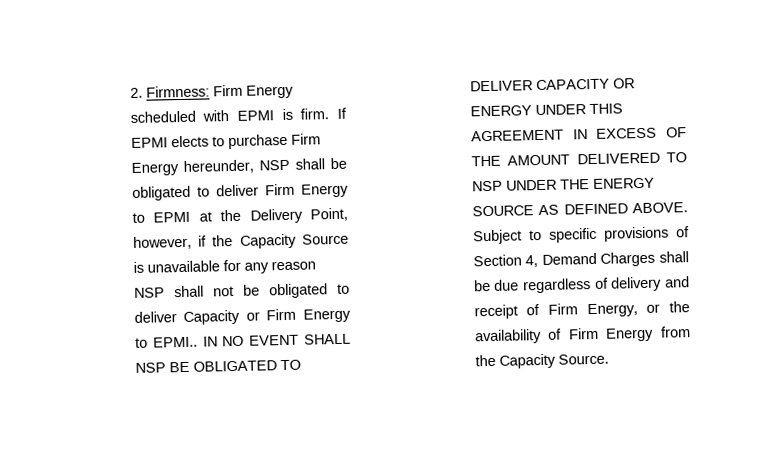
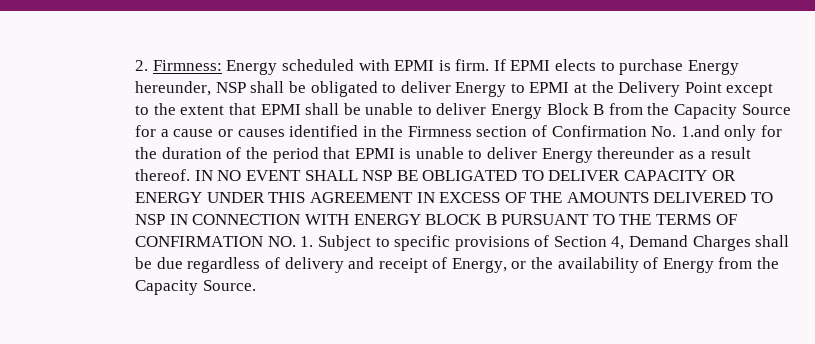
[212,84,243,97] Firm -> (222, 65) none
[290,133,321,145] Firm -> (684, 67) none
[264,183,295,196] Firm -> (451, 87) none
[309,207,348,222] [132,233,349,250] [132,259,316,274] [133,283,351,299] [133,308,351,325] [134,336,198,348] Point, however, if the Capacity Source is unavailable for any reason NSP shall not be obligated to deliver Capacity or Firm Energy to EPMI.. -> [684,82,774,97] [135,103,791,119] [135,125,783,141] [135,147,752,163] [135,169,191,181] Point except to the extent that EPMI shall be unable to deliver Energy Block B from the Capacity Source for a cause or causes identified in the Firmness section of Confirmation No. 1.and only for the duration of the period that EPMI is unable to deliver Energy thereunder as a result thereof.
[507,154,571,166] AMOUNT -> [566,192,649,203] AMOUNTS
[505,177,655,191] [471,202,688,217] UNDER THE ENERGY SOURCE AS DEFINED ABOVE. -> [169,214,737,225] [135,236,314,247] IN CONNECTION WITH ENERGY BLOCK B PURSUANT TO THE TERMS OF CONFIRMATION NO. 1.
[548,303,579,315] Firm -> (448, 263) none
[568,327,599,340] Firm -> (659, 263) none

